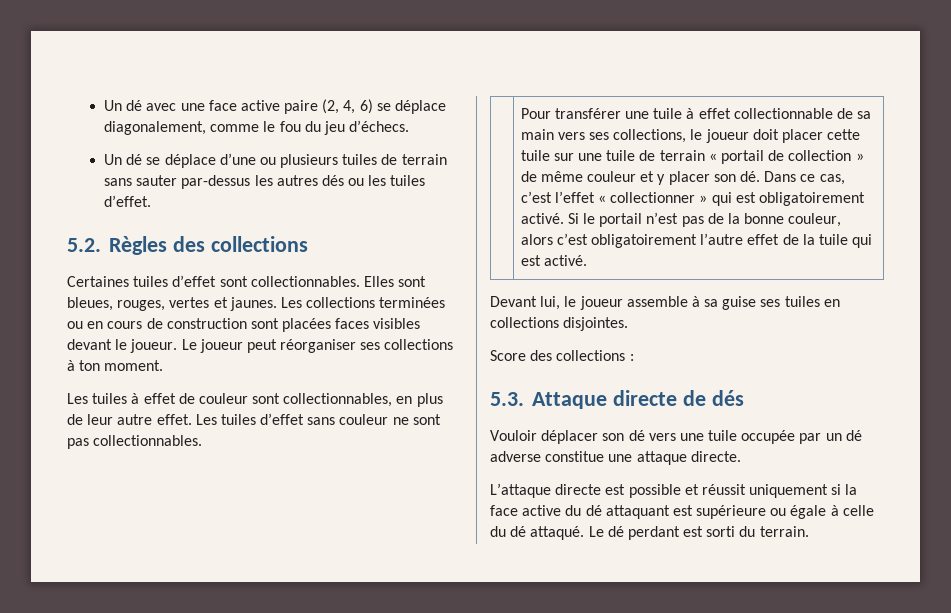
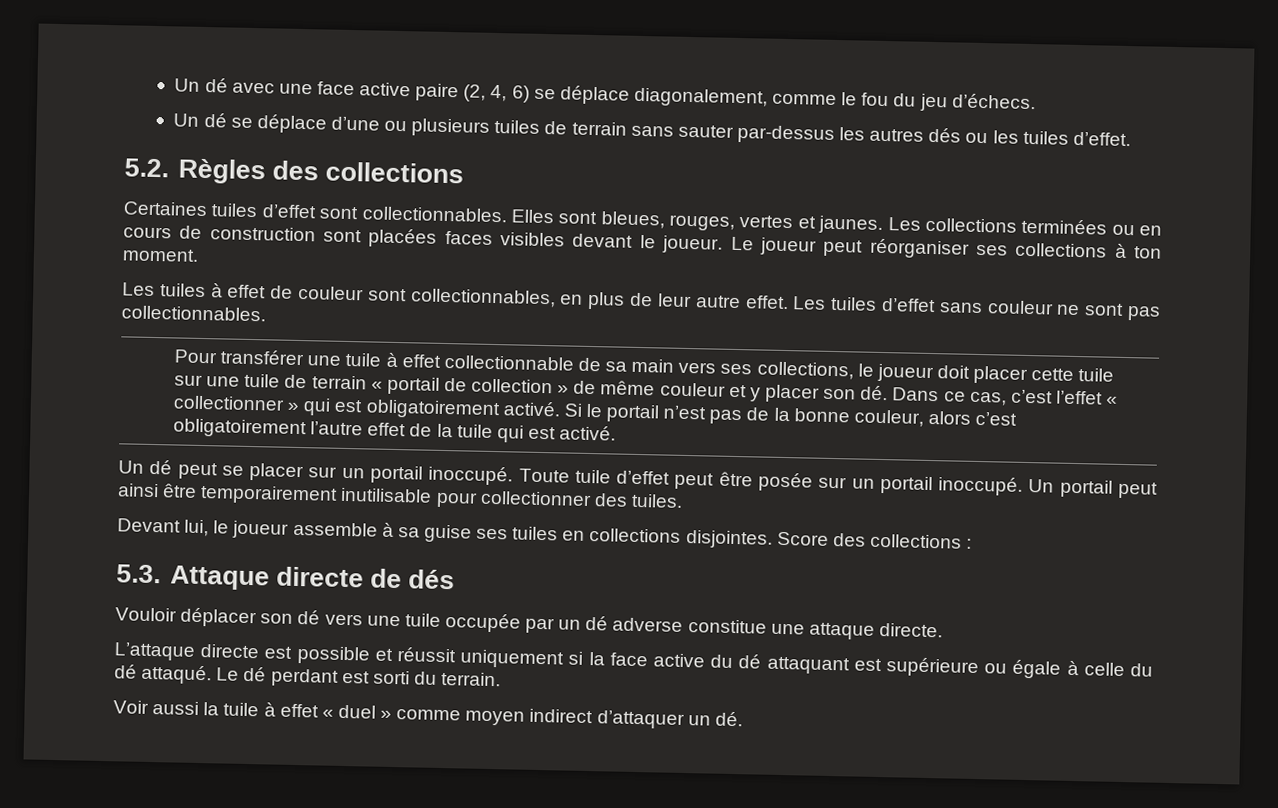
(587, 260) none -> [118,459,1159,499] [117,483,683,508] // Un dé peut se placer sur un portail inoccupé. Toute tuile d’effet peut être posée sur un portail inoccupé. Un portail peut ainsi être temporairement inutilisable pour collectionner des tuiles.
(629, 324) // -> (773, 539) none
(809, 531) none -> [113,700,743,730] // Voir aussi la tuile à effet « duel » comme moyen indirect d’attaquer un dé.

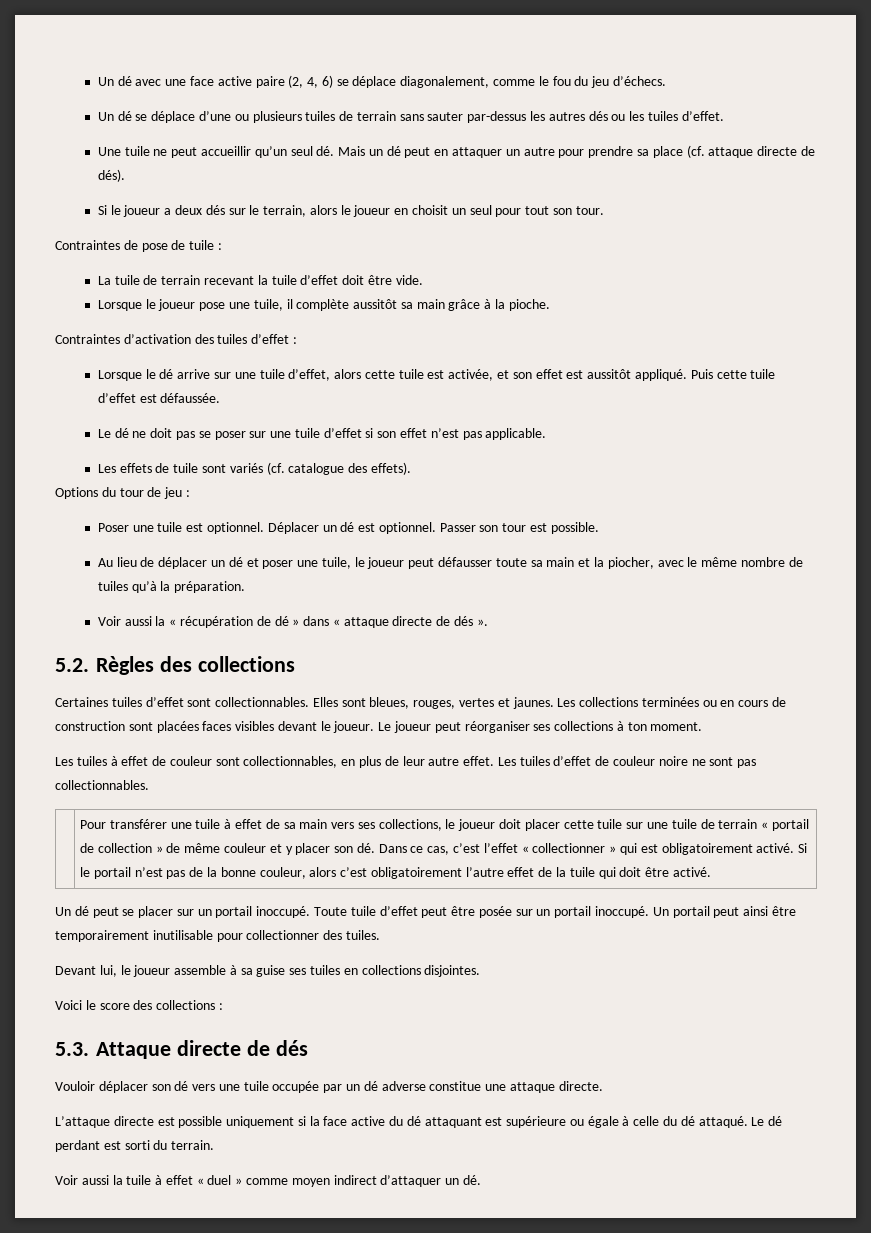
(1131, 139) none -> [97,145,815,158] [97,169,125,182] [97,205,604,217] [55,240,222,252] [97,275,423,285] [97,299,550,311] [55,334,297,344] [97,369,776,381] [97,393,221,403] [97,428,547,440] [97,462,411,475] [55,487,190,499] [97,522,599,534] [97,557,803,569] [97,581,246,593] [97,616,488,628] // Une tuile ne peut accueillir qu’un seul dé. Mais un dé peut en attaquer un autre pour prendre sa place (cf. attaque directe de dés). // Si le joueur a deux dés sur le terrain, alors le joueur en choisit un seul pour tout son tour. // Contraintes de pose de tuile : // La tuile de terrain recevant la tuile d’effet doit être vide. // Lorsque le joueur pose une tuile, il complète aussitôt sa main grâce à la pioche. // Contraintes d’activation des tuiles d’effet : // Lorsque le dé arrive sur une tuile d’effet, alors cette tuile est activée, et son effet est aussitôt appliqué. Puis cette tuile d’effet est défaussée. // Le dé ne doit pas se poser sur une tuile d’effet si son effet n’est pas applicable. // Les effets de tuile sont variés (cf. catalogue des effets). // Options du tour de jeu : // Poser une tuile est optionnel. Déplacer un dé est optionnel. Passer son tour est possible. // Au lieu de déplacer un dé et poser une tuile, le joueur peut défausser toute sa main et la piocher, avec le même nombre de tuiles qu’à la préparation. // Voir aussi la « récupération de dé » dans « attaque directe de dés ».
[938,300,1054,315] sans couleur -> [595,756,688,766] de couleur noire
[443,354,574,371] collectionnable -> (263, 824) none
[527,426,556,440] est -> [619,867,670,877] doit être
[776,531,829,546] Score -> [55,1000,130,1010] // Voici le score
[374,647,456,663] et réussit -> (223, 1122) none

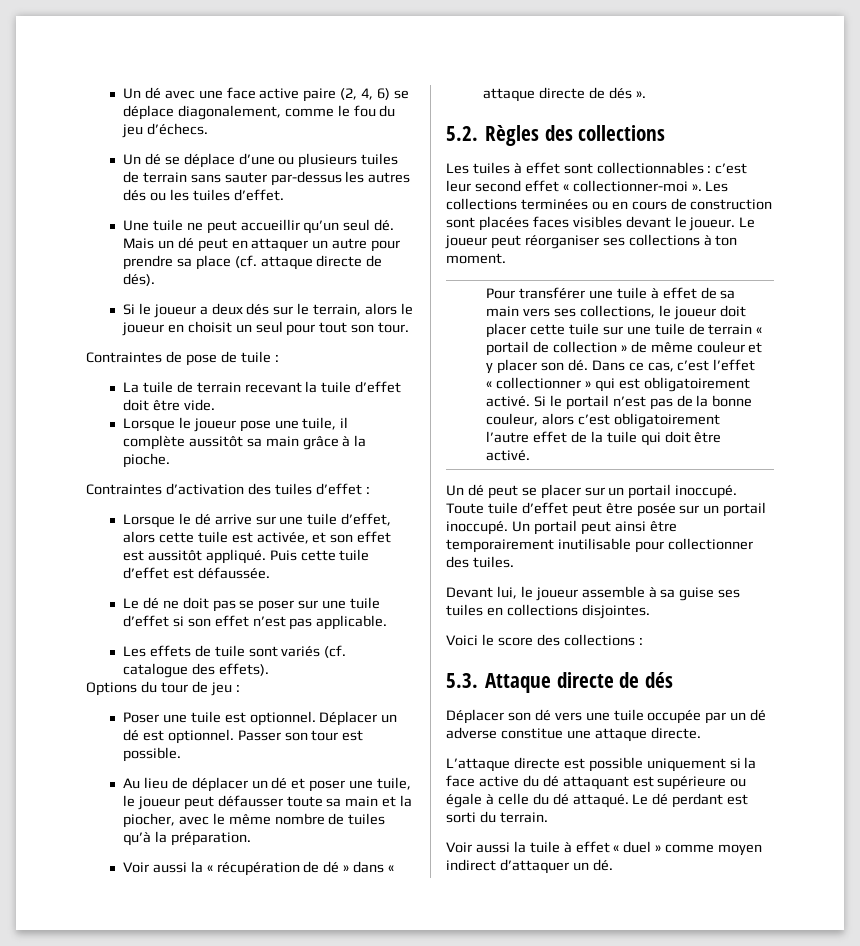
[55,697,554,709] Certaines tuiles d’effet sont collectionnables. Elles sont bleues, rouges, vertes et jaunes. -> [446,162,748,174] [446,180,702,192] Les tuiles à effet sont collectionnables : c’est leur second effet « collectionner-moi ».
[55,756,757,768] [55,780,149,790] // Les tuiles à effet de couleur sont collectionnables, en plus de leur autre effet. Les tuiles d’effet de couleur noire ne sont pas collectionnables. -> (506, 258) none
[55,1081,148,1093] Vouloir déplacer -> [446,709,504,724] Déplacer

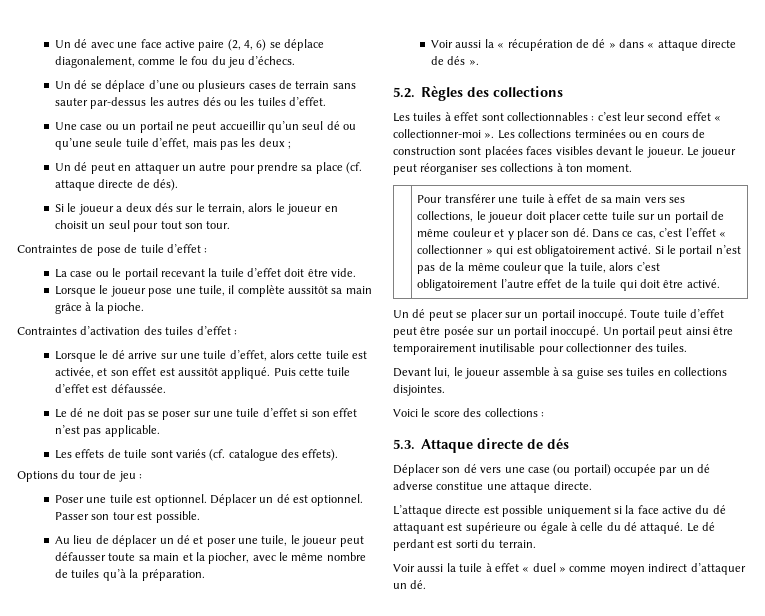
[361,153,399,165] tuiles -> [248,83,276,89] cases
[152,219,183,231] tuile -> [80,121,173,133] case ou un portail
[374,219,395,231] [122,238,174,249] dé. Mais un -> [326,121,357,130] [55,138,292,150] [55,163,72,171] dé ou qu’une seule tuile d’effet, mais pas les deux ; // Un
(271, 357) none -> [166,244,201,253] d’effet
[142,381,241,393] tuile de terrain -> [70,268,158,280] case ou le portail
[626,323,763,335] [486,341,627,356] une tuile de terrain « portail de collection » -> [657,211,708,223] un portail
[712,395,753,407] [486,413,539,426] bonne couleur, -> [467,262,606,274] même couleur que la tuile,
[613,709,644,721] tuile -> [527,464,611,476] case (ou portail)

